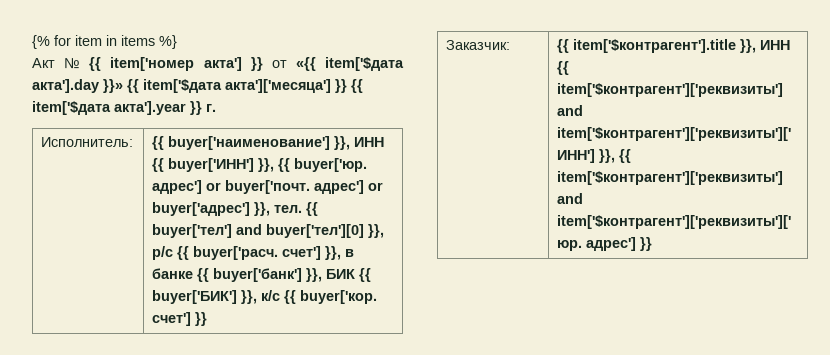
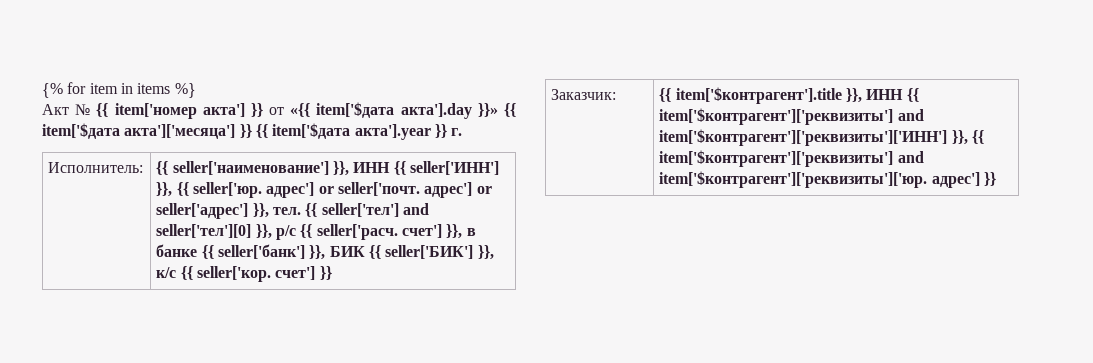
[168,136,385,150] [152,158,368,172] [152,180,384,194] [152,202,251,216] buyer['наименование'] }}, ИНН {{ buyer['ИНН'] }}, {{ buyer['юр. адрес'] or buyer['почт. адрес'] or buyer['адрес'] -> [172,161,500,176] [156,182,492,198] [156,203,249,219] seller['наименование'] }}, ИНН {{ seller['ИНН'] }}, {{ seller['юр. адрес'] or seller['почт. адрес'] or seller['адрес']
[152,224,365,238] buyer['тел'] and buyer['тел'][0] -> [321,203,430,217] [156,224,252,238] seller['тел'] and seller['тел'][0]
[193,246,279,260] buyer['расч. -> [316,224,398,240] seller['расч.
[213,268,303,282] buyer['банк'] -> [218,244,306,259] seller['банк']
[152,290,238,304] buyer['БИК'] -> [385,245,474,259] seller['БИК']
[300,290,378,304] buyer['кор. -> [197,266,272,282] seller['кор.

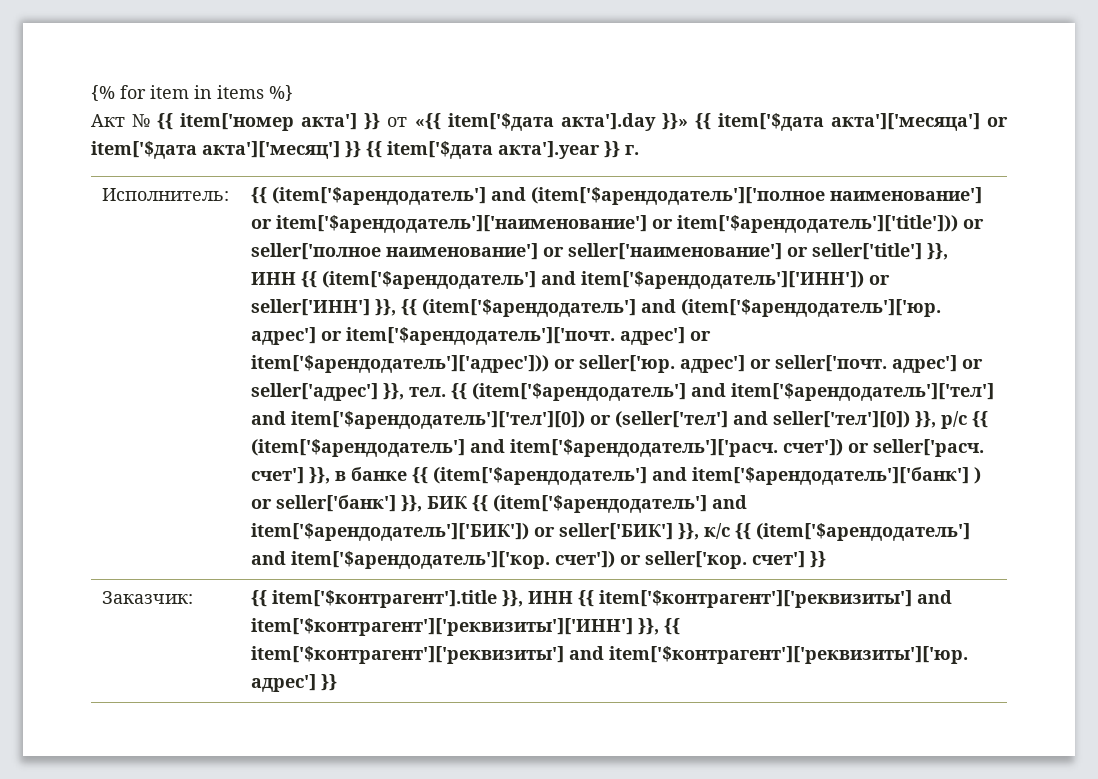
(236, 131) none -> [986,117,1008,127] [91,141,340,159] or item['$дата акта']['месяц']
[172,161,500,176] [156,182,189,197] seller['наименование'] }}, ИНН {{ seller['ИНН'] }}, {{ -> [271,187,982,205] [250,215,984,233] [250,243,948,260] [250,271,890,289] [250,299,941,317] [250,327,711,345] [250,355,575,373] (item['$арендодатель'] and (item['$арендодатель']['полное наименование'] or item['$арендодатель']['наименование'] or item['$арендодатель']['title'])) or seller['полное наименование'] or seller['наименование'] or seller['title'] }}, ИНН {{ (item['$арендодатель'] and item['$арендодатель']['ИНН']) or seller['ИНН'] }}, {{ (item['$арендодатель'] and (item['$арендодатель']['юр. адрес'] or item['$арендодатель']['почт. адрес'] or item['$арендодатель']['адрес'])) or
[321,203,430,217] [156,224,313,240] seller['тел'] and seller['тел'][0] }}, р/с {{ -> [471,383,994,401] [250,411,988,429] [250,439,869,457] (item['$арендодатель'] and item['$арендодатель']['тел'] and item['$арендодатель']['тел'][0]) or (seller['тел'] and seller['тел'][0]) }}, р/с {{ (item['$арендодатель'] and item['$арендодатель']['расч. счет']) or
[218,244,494,260] [156,266,193,280] seller['банк'] }}, БИК {{ seller['БИК'] }}, к/с {{ -> [432,467,981,485] [250,495,747,513] [250,523,970,541] [250,551,641,569] (item['$арендодатель'] and item['$арендодатель']['банк'] ) or seller['банк'] }}, БИК {{ (item['$арендодатель'] and item['$арендодатель']['БИК']) or seller['БИК'] }}, к/с {{ (item['$арендодатель'] and item['$арендодатель']['кор. счет']) or

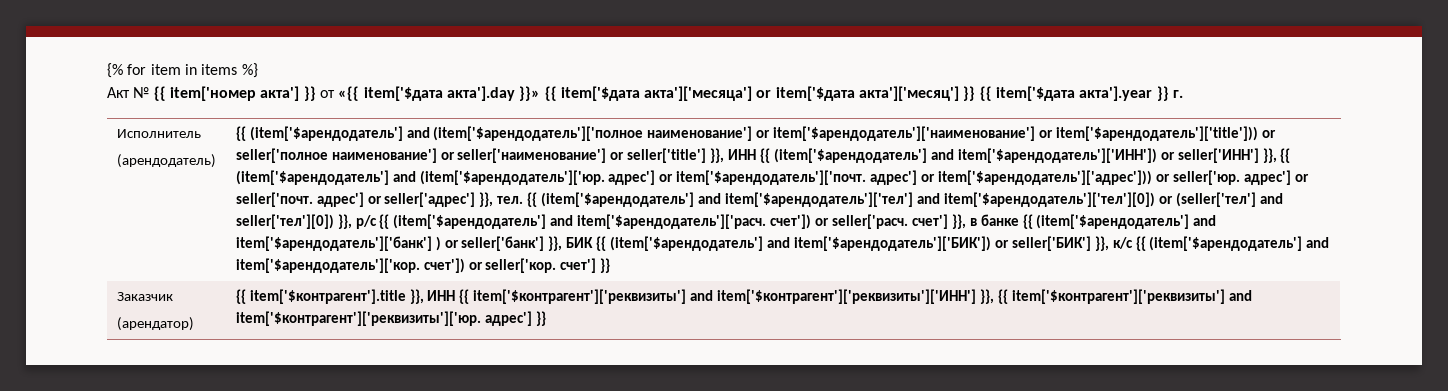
[101,188,229,201] Исполнитель: -> [116,129,201,138] [116,154,216,168] Исполнитель // (арендодатель)
[101,591,193,604] Заказчик: -> [116,292,173,301] [116,317,194,331] Заказчик // (арендатор)

